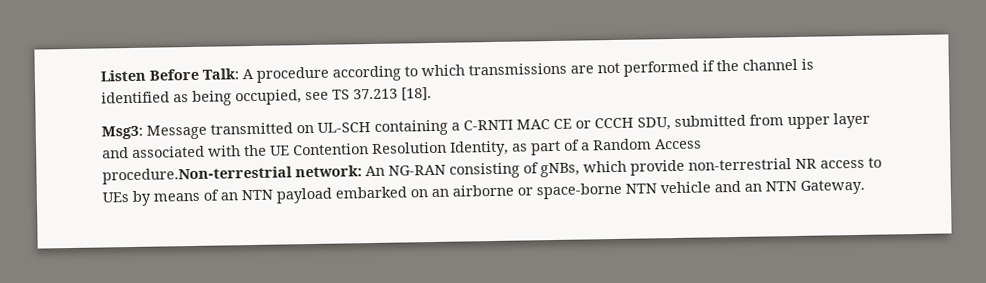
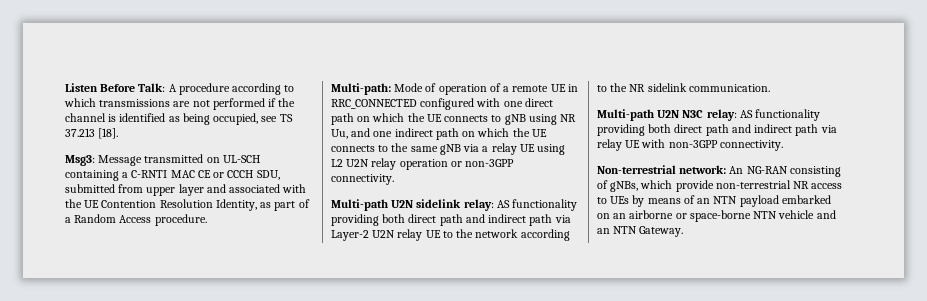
[102,166,292,185] procedure.Non-terrestrial -> [154,214,207,226] [331,83,578,95] [331,98,553,110] [331,113,577,125] [331,128,547,140] [331,143,566,155] [331,158,515,170] [331,174,394,185] [331,199,578,211] [331,214,571,226] [331,229,570,241] [597,83,770,92] [597,109,821,121] [597,124,837,136] [597,139,783,151] [597,165,676,174] procedure. // Multi-path: Mode of operation of a remote UE in RRC_CONNECTED configured with one direct path on which the UE connects to gNB using NR Uu, and one indirect path on which the UE connects to the same gNB via a relay UE using L2 U2N relay operation or non-3GPP connectivity. // Multi-path U2N sidelink relay: AS functionality providing both direct path and indirect path via Layer-2 U2N relay UE to the network according to the NR sidelink communication. // Multi-path U2N N3C relay: AS functionality providing both direct path and indirect path via relay UE with non-3GPP connectivity. // Non-terrestrial

